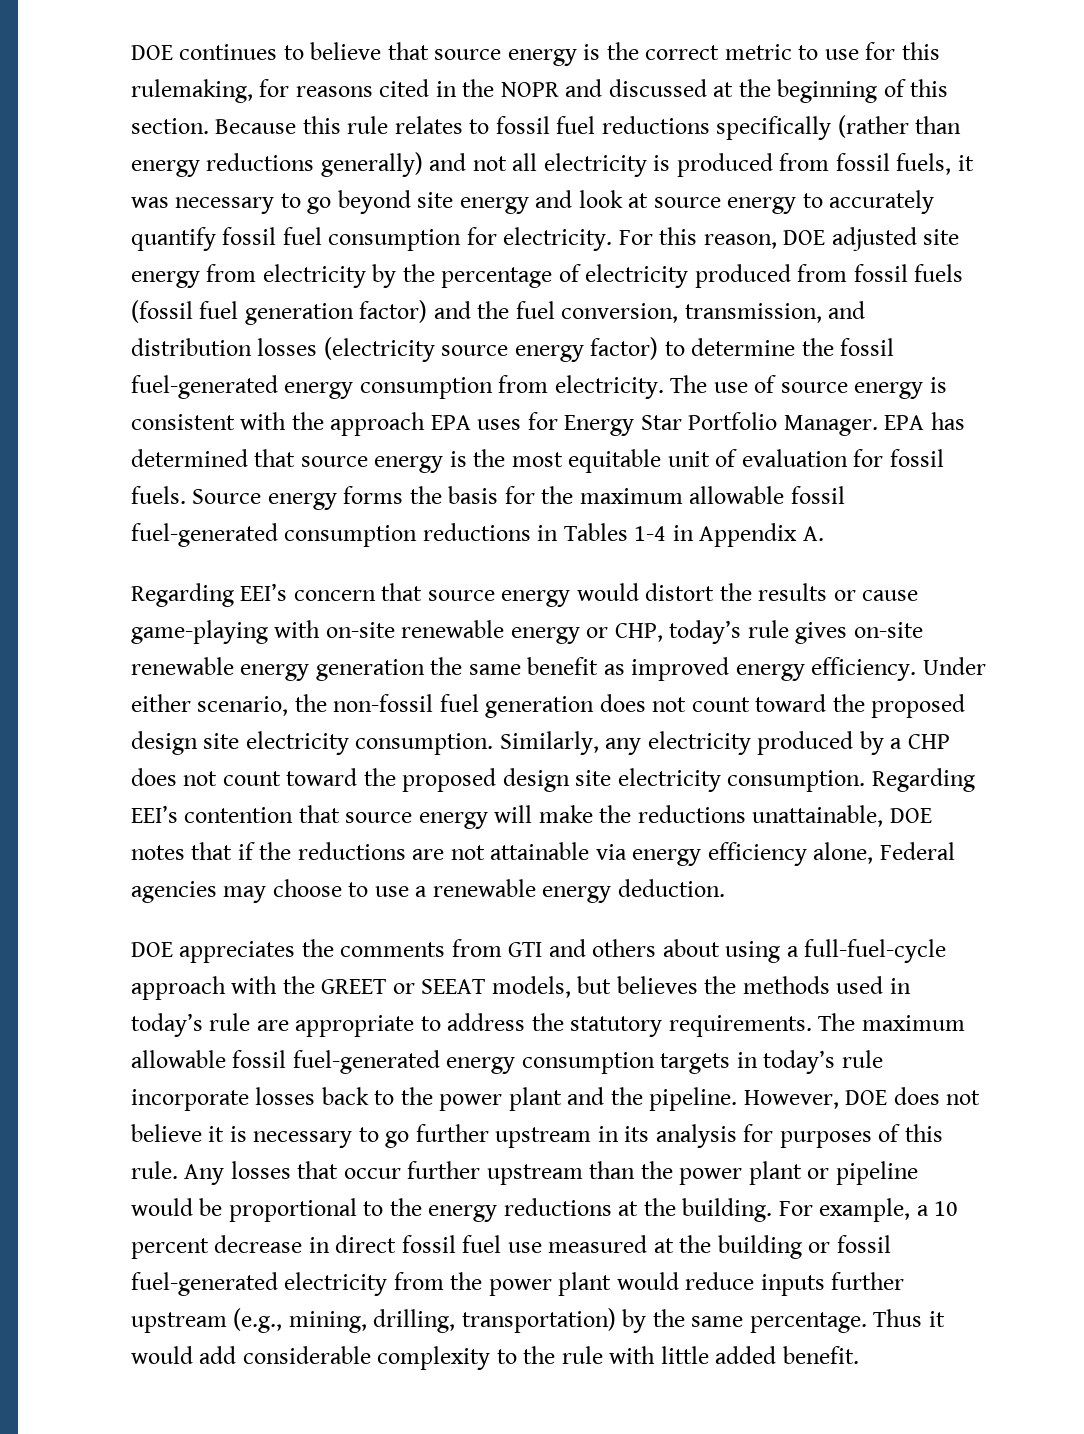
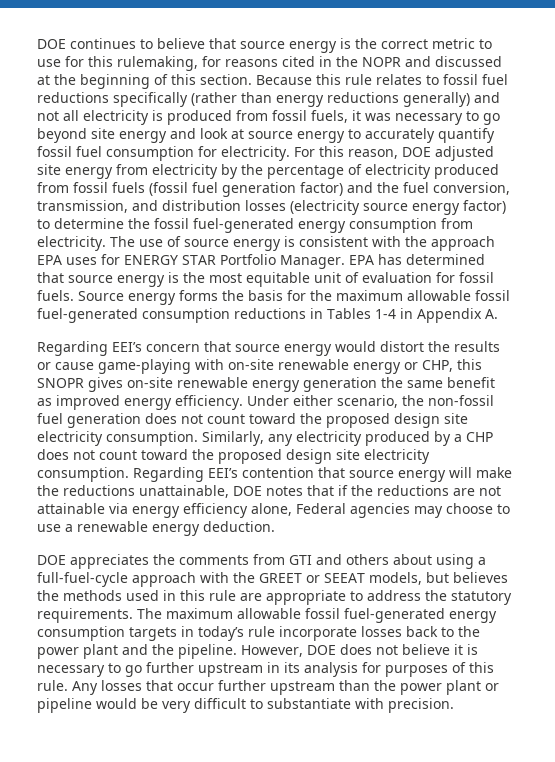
[564,415,682,436] Energy Star -> [124,255,216,265] ENERGY STAR
[669,620,789,644] today’s rule -> [457,359,482,370] [37,378,84,388] this SNOPR
[131,1013,203,1037] today’s -> [180,590,205,601] this
[228,1198,959,1222] [131,1235,891,1259] [131,1272,905,1296] [131,1308,945,1333] [131,1346,859,1370] proportional to the energy reductions at the building. For example, a 10 percent decrease in direct fossil fuel use measured at the building or fossil fuel-generated electricity from the power plant would reduce inputs further upstream (e.g., mining, drilling, transportation) by the same percentage. Thus it would add considerable complexity to the rule with little added benefit. -> [162,698,454,713] very difficult to substantiate with precision.

